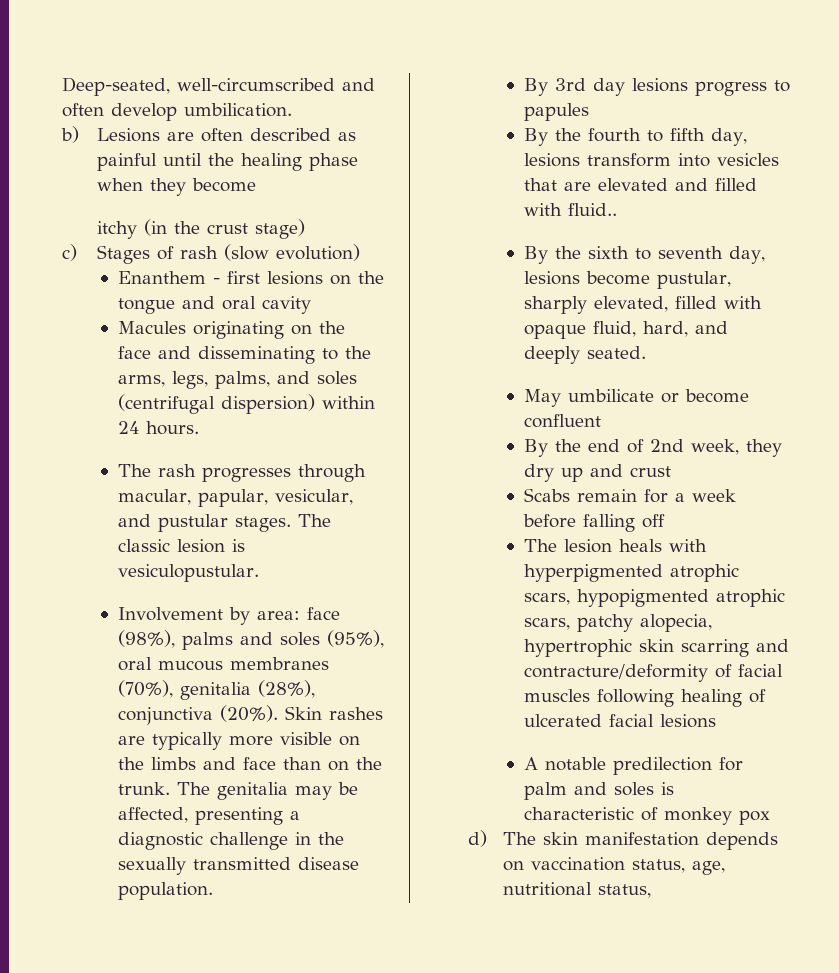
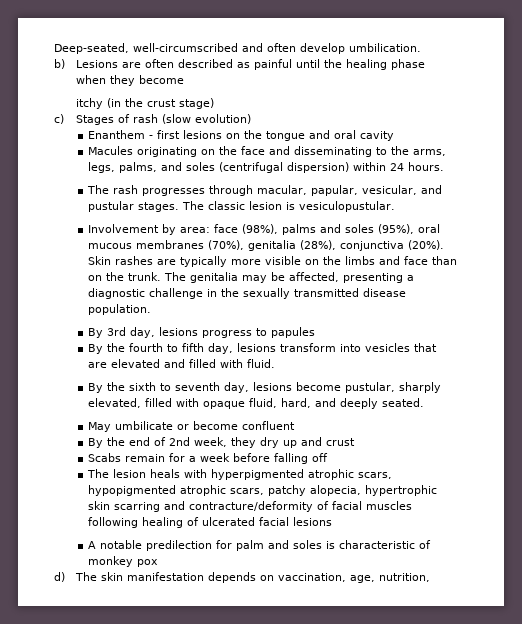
[593,78,626,96] day -> [129,327,155,338] day,
[568,203,618,216] fluid.. -> [246,359,275,368] fluid.
[531,857,726,875] [503,882,652,898] vaccination status, age, nutritional status, -> [277,573,430,583] vaccination, age, nutrition,

